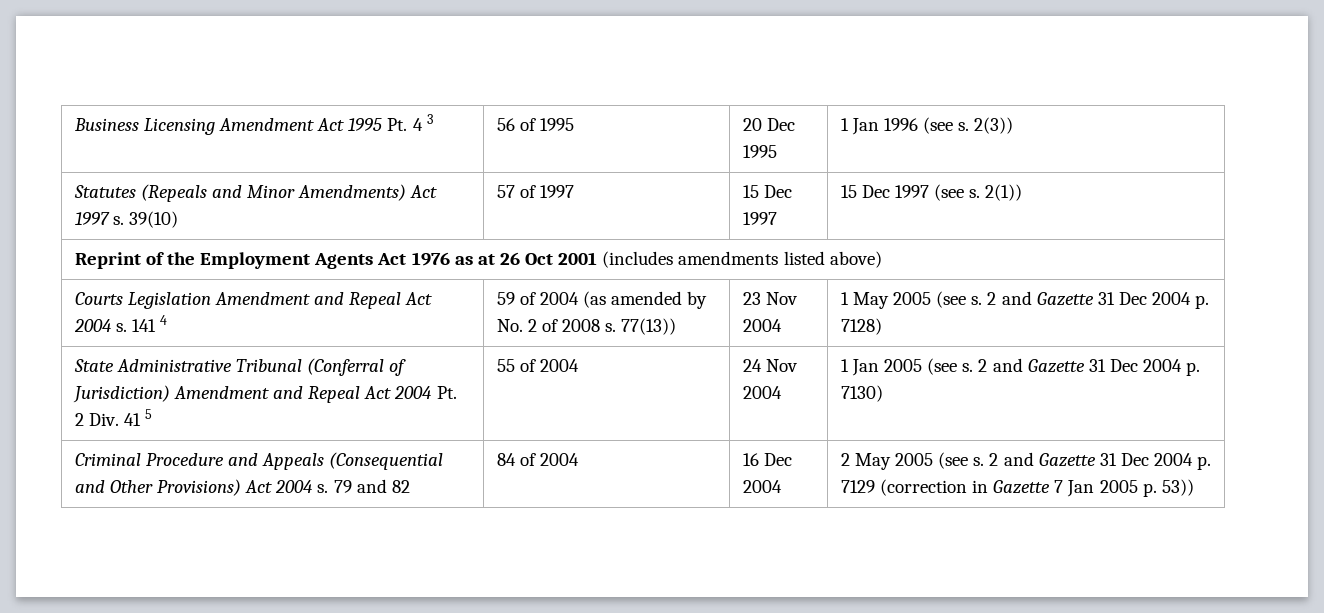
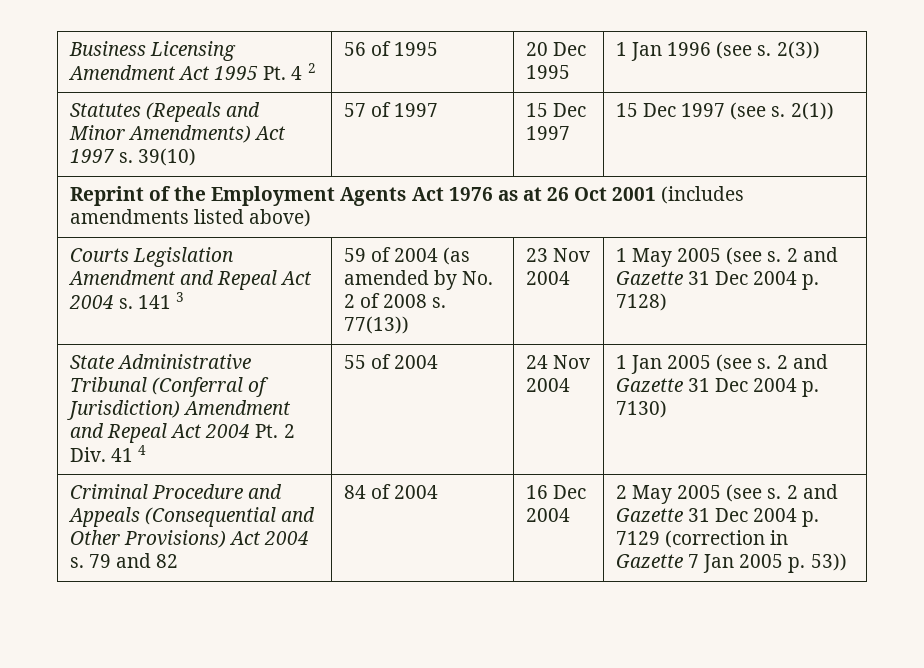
[426,114,433,124] 3 -> [307,63,316,73] 2
[160,315,168,325] 4 -> [176,292,185,302] 3
[145,409,153,419] 5 -> [138,445,147,455] 4

